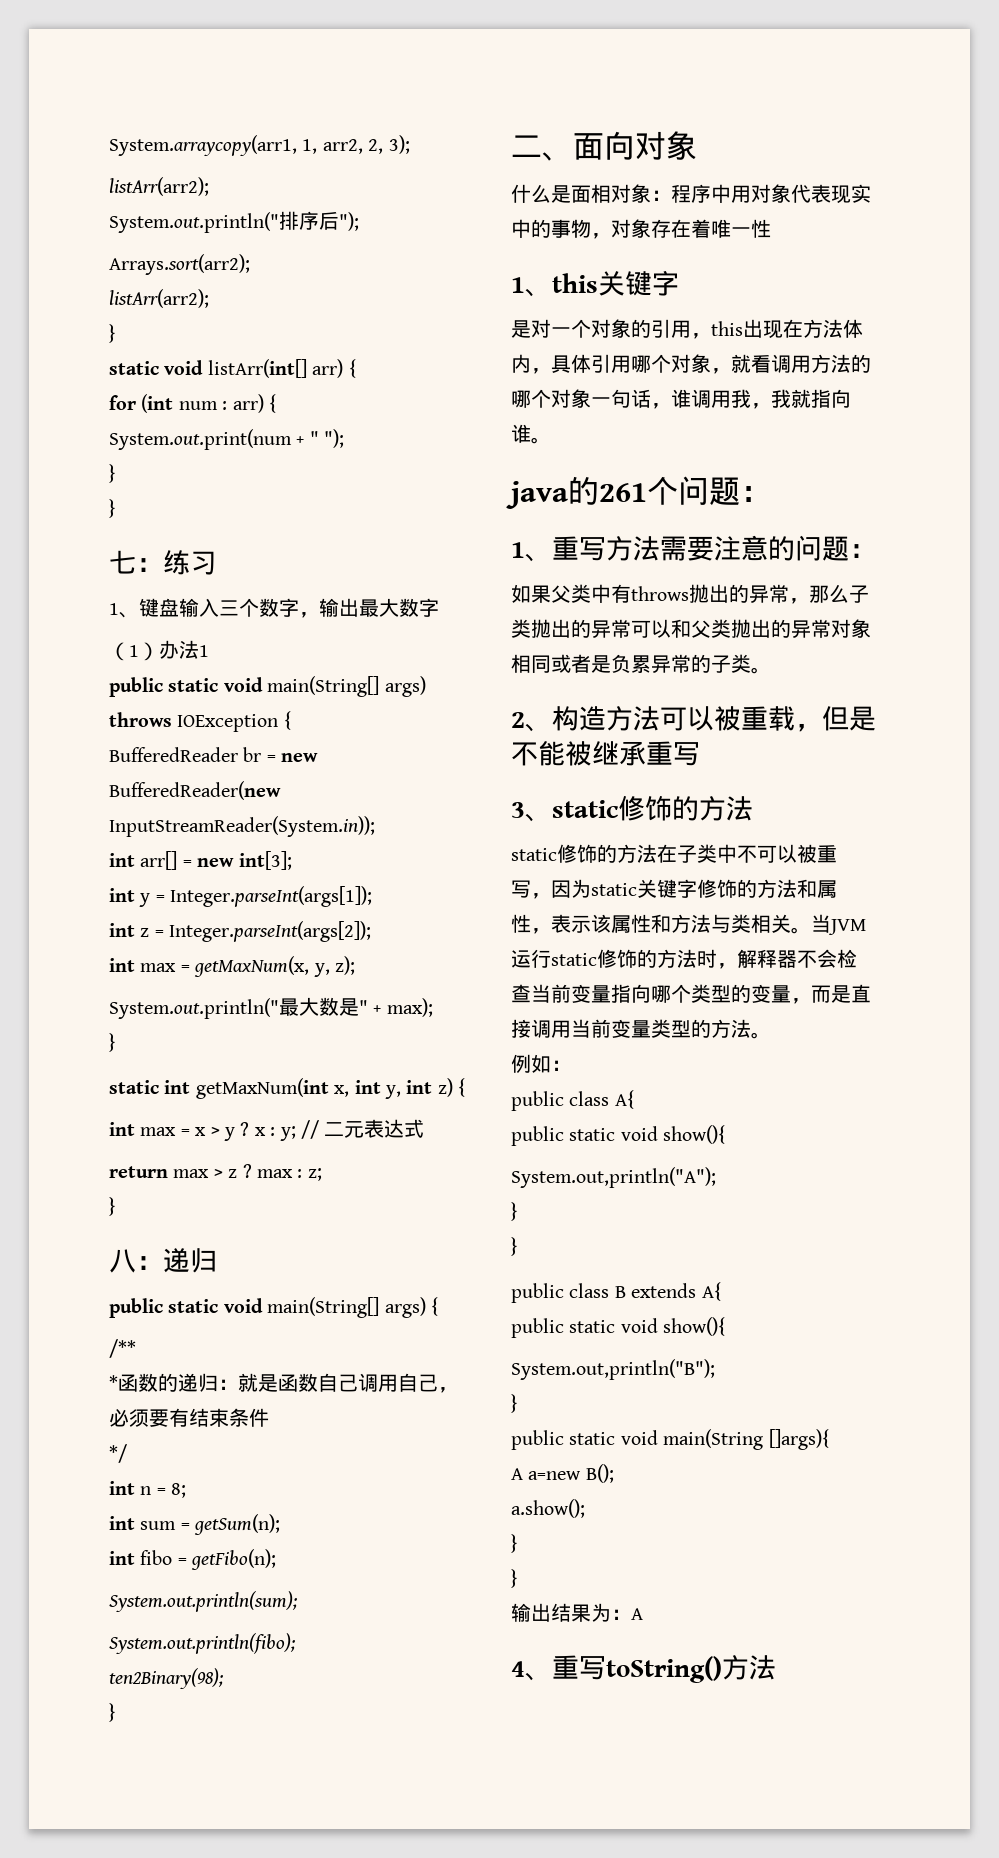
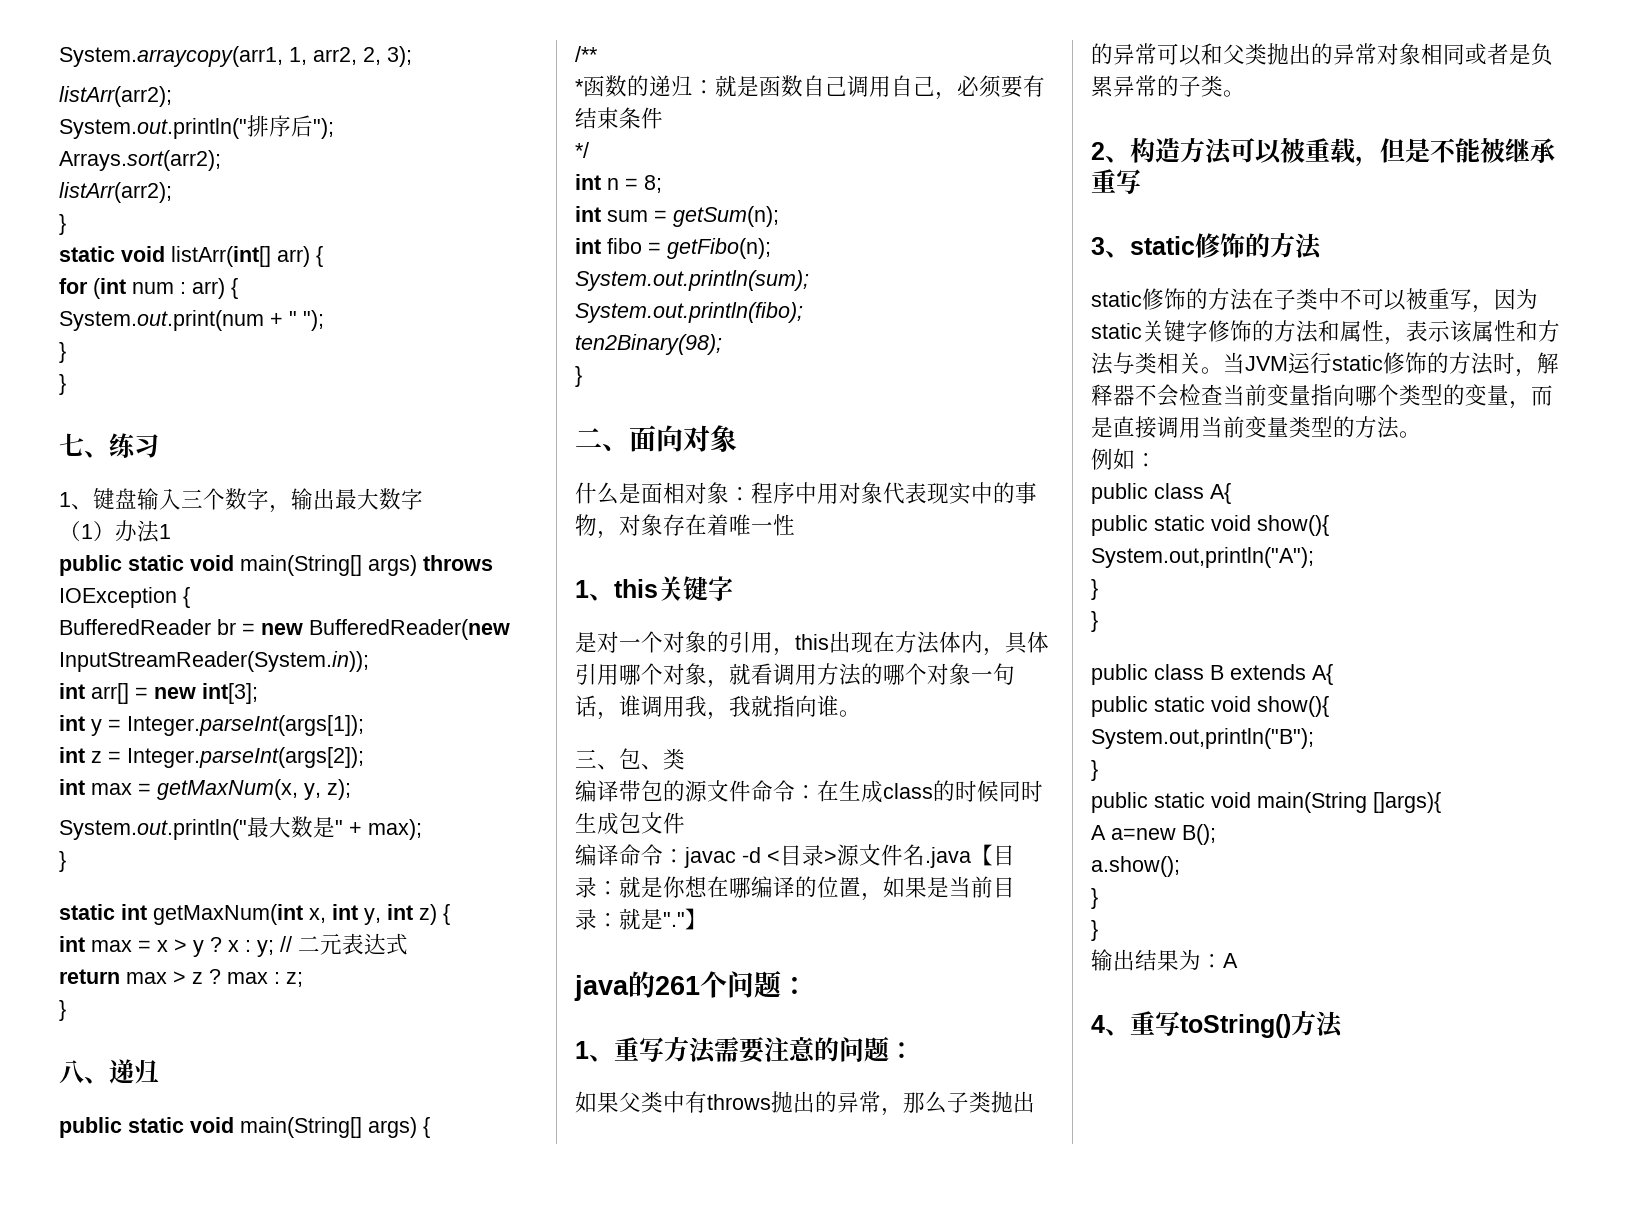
[136,558,163,572] ： -> [84,451,109,458] 、
[136,1256,163,1270] ： -> [84,1077,109,1084] 、
(551, 440) none -> [575,748,685,770] [575,780,1043,803] [575,812,685,835] [575,844,1015,868] [575,876,1015,901] [575,908,707,930] // 三、包、类 // 编译带包的源文件命令：在生成class的时候同时生成包文件 // 编译命令：javac -d <目录>源文件名.java【目录：就是你想在哪编译的位置，如果是当前目录：就是"."】

